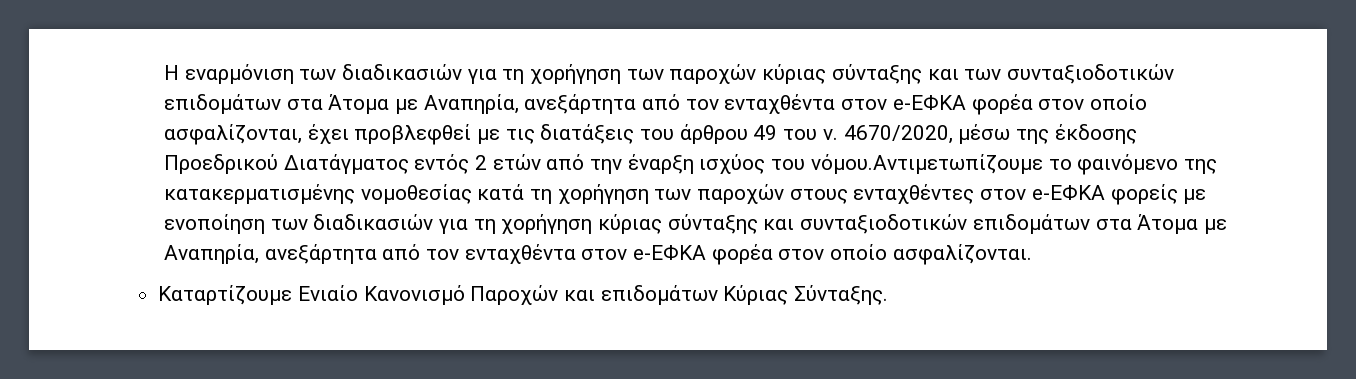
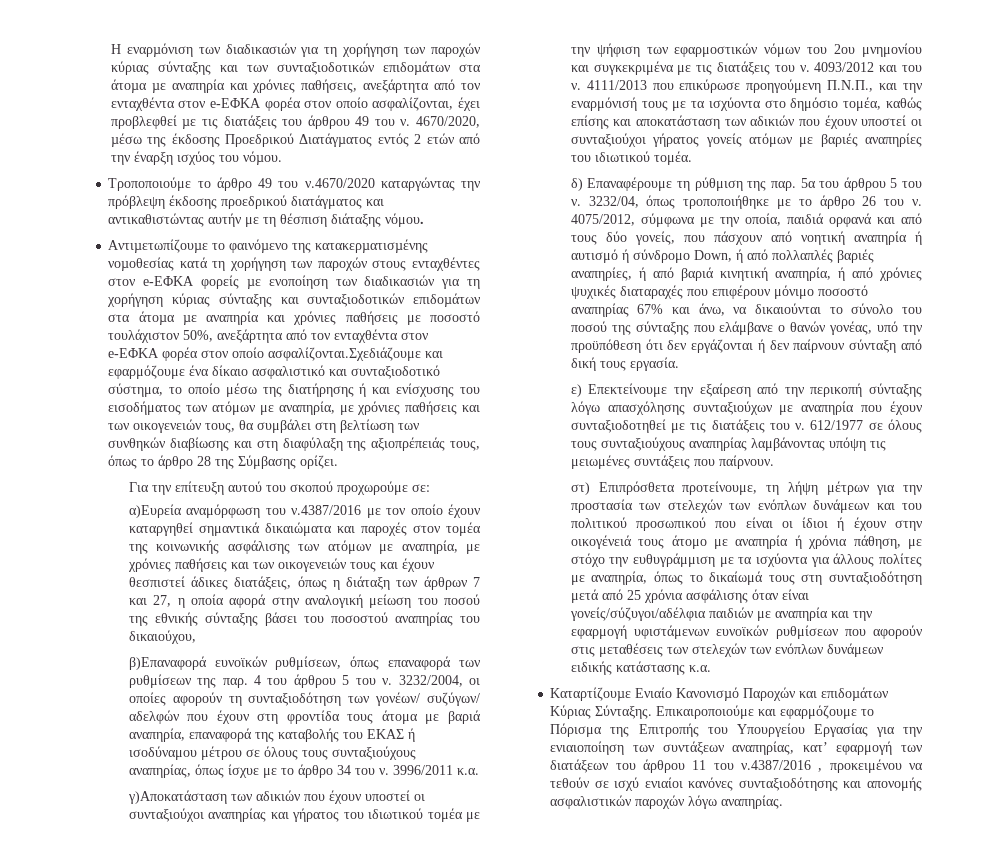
[328,94,519,114] Άτοµα µε Αναπηρία, -> [110,79,358,93] άτοµα µε αναπηρία και χρόνιες παθήσεις,
[810,154,1043,174] νόµου.Αντιµετωπίζουµε -> [242,151,282,165] [108,177,480,191] [108,195,385,209] [108,213,425,227] [108,239,209,253] νόµου. // Τροποποιούμε το άρθρο 49 του ν.4670/2020 καταργώντας την πρόβλεψη έκδοσης προεδρικού διατάγματος και αντικαθιστώντας αυτήν με τη θέσπιση διάταξης νόμου. // Αντιµετωπίζουµε
[1137,214,1227,234] [164,244,1032,265] Άτοµα µε Αναπηρία, ανεξάρτητα από τον ενταχθέντα στον e-ΕΦΚΑ φορέα στον οποίο ασφαλίζονται. -> [138,311,480,325] [108,329,429,343] [108,347,444,361] [108,365,441,379] [108,383,481,397] [108,401,480,415] [108,419,420,433] [108,437,481,451] [108,455,339,469] [128,481,430,495] [128,504,480,518] [128,522,481,536] [128,540,480,554] [127,558,434,572] [128,576,480,590] [128,594,481,608] [128,612,480,626] [128,630,196,644] [128,656,480,670] [128,674,480,688] [128,692,481,706] [128,710,481,724] [128,728,415,742] [128,746,416,760] [128,764,479,778] [127,790,425,804] [128,808,480,822] [570,43,922,57] [570,61,923,75] [570,79,922,93] [570,97,922,111] [570,115,922,129] [570,133,923,147] [570,151,692,165] [570,177,922,191] [570,195,923,209] [570,213,922,227] [570,231,922,245] [570,249,874,263] [570,267,922,281] [570,285,868,299] [570,303,922,317] [570,321,922,335] [570,339,922,353] [570,357,679,371] [570,383,922,397] [570,401,923,415] [570,419,922,433] [570,437,886,451] [570,455,774,469] [570,481,922,495] [570,499,922,513] [570,517,922,531] [570,535,922,549] [570,553,922,567] [570,571,922,585] [570,589,809,603] [569,607,872,621] [570,625,922,639] [570,643,883,657] [570,661,711,675] άτοµα µε αναπηρία και χρόνιες παθήσεις με ποσοστό τουλάχιστον 50%, ανεξάρτητα από τον ενταχθέντα στον e-ΕΦΚΑ φορέα στον οποίο ασφαλίζονται.Σχεδιάζουμε και εφαρμόζουμε ένα δίκαιο ασφαλιστικό και συνταξιοδοτικό σύστημα, το οποίο μέσω της διατήρησης ή και ενίσχυσης του εισοδήματος των ατόμων με αναπηρία, με χρόνιες παθήσεις και των οικογενειών τους, θα συμβάλει στη βελτίωση των συνθηκών διαβίωσης και στη διαφύλαξη της αξιοπρέπειάς τους, όπως το άρθρο 28 της Σύμβασης ορίζει. // Για την επίτευξη αυτού του σκοπού προχωρούμε σε: // α)Ευρεία αναμόρφωση του ν.4387/2016 με τον οποίο έχουν καταργηθεί σημαντικά δικαιώματα και παροχές στον τομέα της κοινωνικής ασφάλισης των ατόμων με αναπηρία, με χρόνιες παθήσεις και των οικογενειών τους και έχουν θεσπιστεί άδικες διατάξεις, όπως η διάταξη των άρθρων 7 και 27, η οποία αφορά στην αναλογική μείωση του ποσού της εθνικής σύνταξης βάσει του ποσοστού αναπηρίας του δικαιούχου, // β)Επαναφορά ευνοϊκών ρυθμίσεων, όπως επαναφορά των ρυθμίσεων της παρ. 4 του άρθρου 5 του ν. 3232/2004, οι οποίες αφορούν τη συνταξιοδότηση των γονέων/ συζύγων/ αδελφών που έχουν στη φροντίδα τους άτομα με βαριά αναπηρία, επαναφορά της καταβολής του ΕΚΑΣ ή ισοδύναμου μέτρου σε όλους τους συνταξιούχους αναπηρίας, όπως ίσχυε με το άρθρο 34 του ν. 3996/2011 κ.α. // γ)Αποκατάσταση των αδικιών που έχουν υποστεί οι συνταξιούχοι αναπηρίας και γήρατος του ιδιωτικού τομέα με την ψήφιση των εφαρμοστικών νόμων του 2ου μνημονίου και συγκεκριμένα με τις διατάξεις του ν. 4093/2012 και του ν. 4111/2013 που επικύρωσε προηγούμενη Π.Ν.Π., και την εναρμόνισή τους με τα ισχύοντα στο δημόσιο τομέα, καθώς επίσης και αποκατάσταση των αδικιών που έχουν υποστεί οι συνταξιούχοι γήρατος γονείς ατόμων με βαριές αναπηρίες του ιδιωτικού τομέα. // δ) Επαναφέρουμε τη ρύθμιση της παρ. 5α του άρθρου 5 του ν. 3232/04, όπως τροποποιήθηκε με το άρθρο 26 του ν. 4075/2012, σύμφωνα με την οποία, παιδιά ορφανά και από τους δύο γονείς, που πάσχουν από νοητική αναπηρία ή αυτισμό ή σύνδρομο Down, ή από πολλαπλές βαριές αναπηρίες, ή από βαριά κινητική αναπηρία, ή από χρόνιες ψυχικές διαταραχές που επιφέρουν μόνιμο ποσοστό αναπηρίας 67% και άνω, να δικαιούνται το σύνολο του ποσού της σύνταξης που ελάμβανε ο θανών γονέας, υπό την προϋπόθεση ότι δεν εργάζονται ή δεν παίρνουν σύνταξη από δική τους εργασία. // ε) Επεκτείνουμε την εξαίρεση από την περικοπή σύνταξης λόγω απασχόλησης συνταξιούχων με αναπηρία που έχουν συνταξιοδοτηθεί με τις διατάξεις του ν. 612/1977 σε όλους τους συνταξιούχους αναπηρίας λαμβάνοντας υπόψη τις μειωμένες συντάξεις που παίρνουν. // στ) Επιπρόσθετα προτείνουμε, τη λήψη μέτρων για την προστασία των στελεχών των ενόπλων δυνάμεων και του πολιτικού προσωπικού που είναι οι ίδιοι ή έχουν στην οικογένειά τους άτομο με αναπηρία ή χρόνια πάθηση, με στόχο την ευθυγράμμιση με τα ισχύοντα για άλλους πολίτες με αναπηρία, όπως το δικαίωμά τους στη συνταξιοδότηση μετά από 25 χρόνια ασφάλισης όταν είναι γονείς/σύζυγοι/αδέλφια παιδιών με αναπηρία και την εφαρμογή υφιστάμενων ευνοϊκών ρυθμίσεων που αφορούν στις μεταθέσεις των στελεχών των ενόπλων δυνάμεων ειδικής κατάστασης κ.α.
(888, 295) none -> [656,705,875,719] [550,723,922,737] [550,741,922,755] [550,759,923,773] [550,777,922,791] [550,795,784,809] Επικαιροποιούμε και εφαρμόζουμε το Πόρισμα της Επιτροπής του Υπουργείου Εργασίας για την ενιαιοποίηση των συντάξεων αναπηρίας, κατ’ εφαρμογή των διατάξεων του άρθρου 11 του ν.4387/2016 , προκειμένου να τεθούν σε ισχύ ενιαίοι κανόνες συνταξιοδότησης και απονομής ασφαλιστικών παροχών λόγω αναπηρίας.

